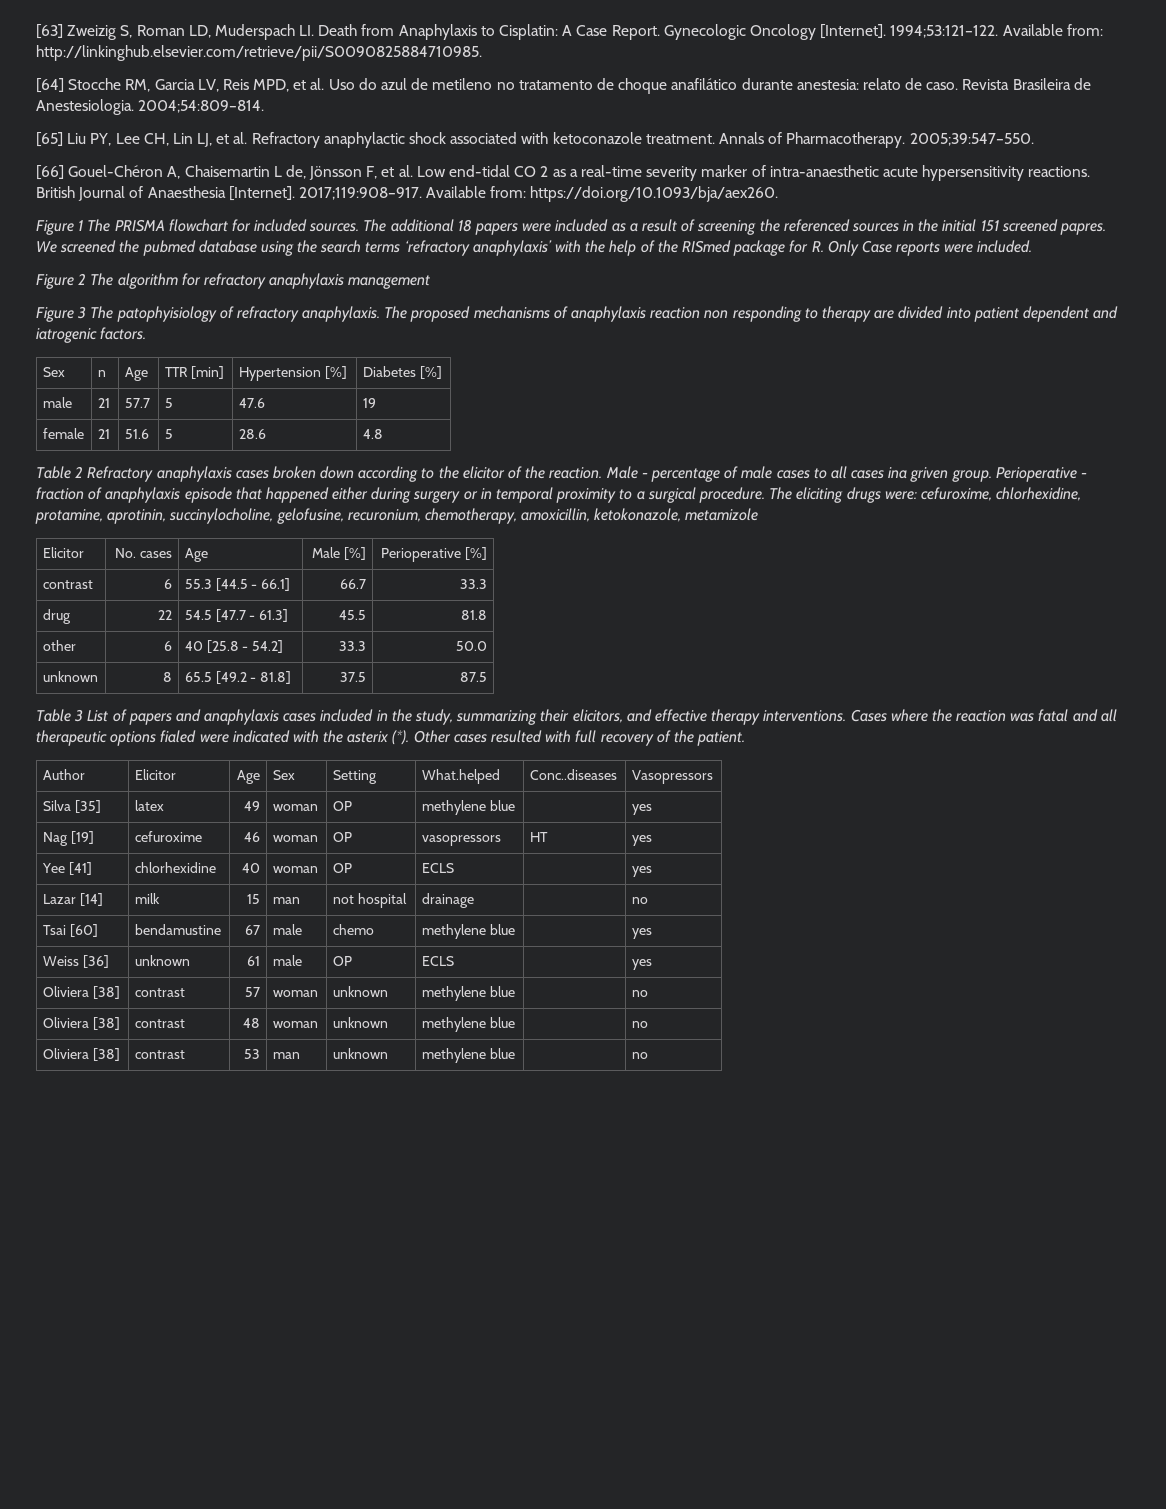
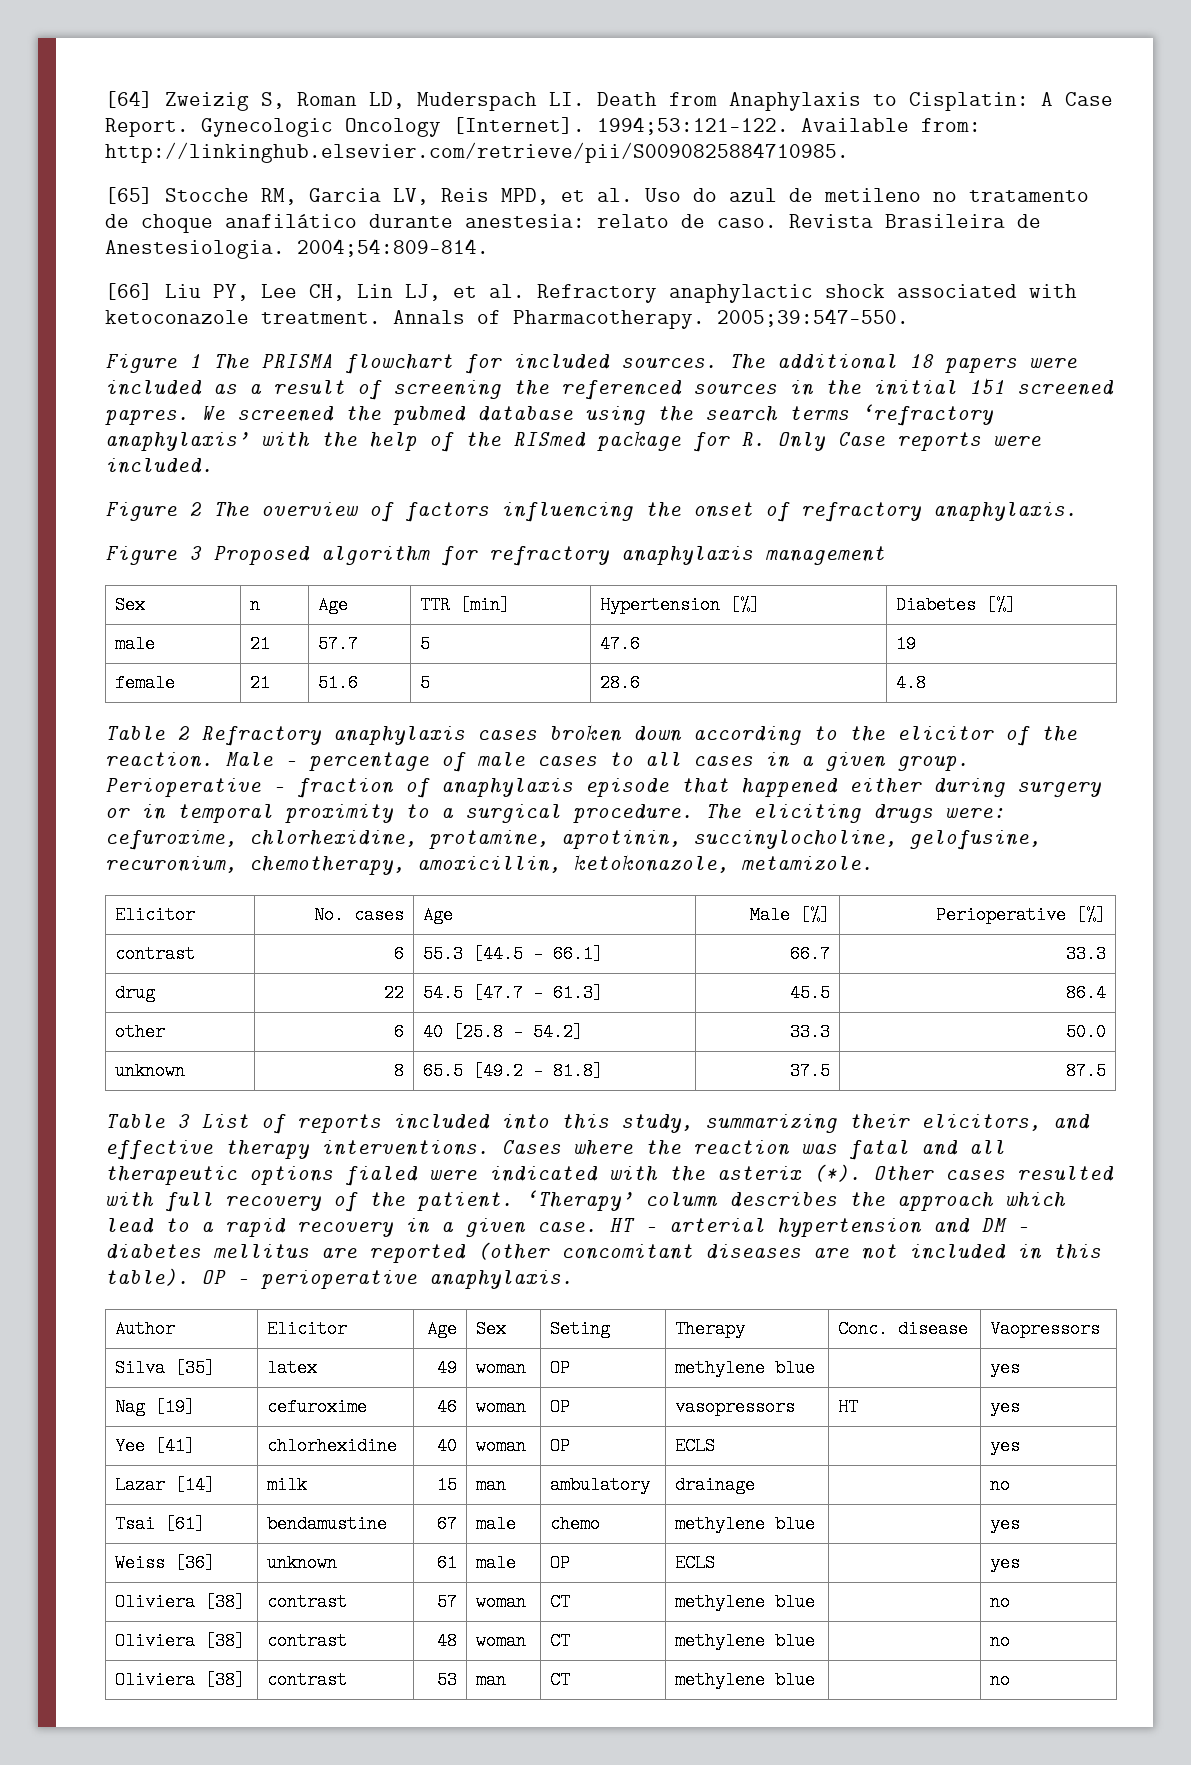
[36,24,63,39] [63] -> [105,91,153,108] [64]
[36,78,64,93] [64] -> [105,187,153,204] [65]
[36,132,63,147] [65] -> [105,283,153,300] [66]
[36,165,1091,181] [36,186,779,202] // [66] Gouel-Chéron A, Chaisemartin L de, Jönsson F, et al. Low end-tidal CO 2 as a real-time severity marker of intra-anaesthetic acute hypersensitivity reactions. British Journal of Anaesthesia [Internet]. 2017;119:908–917. Available from: https://doi.org/10.1093/bja/aex260. -> (909, 318) none
(114, 279) none -> [261,502,1077,522] [105,546,310,565] overview of factors influencing the onset of refractory anaphylaxis. // Figure 3 Proposed
[36,306,1119,322] [36,327,147,343] // Figure 3 The patophyisiology of refractory anaphylaxis. The proposed mechanisms of anaphylaxis reaction non responding to therapy are divided into patient dependent and iatrogenic factors. -> (885, 555) none
[888,467,949,482] ina griven -> [765,752,886,771] in a given
[685,508,759,521] metamizole -> [741,856,873,870] metamizole.
[461,610,488,620] 81.8 -> [1065,984,1106,1002] 86.4
[128,709,412,725] papers and anaphylaxis cases included in the -> [297,1114,609,1133] reports included into this
(746, 738) none -> [525,1190,1066,1211] [105,1218,1029,1237] [105,1242,1101,1263] [105,1268,573,1289] ‘Therapy’ column describes the approach which lead to a rapid recovery in a given case. HT - arterial hypertension and DM - diabetes mellitus are reported (other concomitant diseases are not included in this table). OP - perioperative anaphylaxis.
[332,770,377,784] [421,769,500,784] [529,769,617,780] [631,770,713,784] Setting | What.helped | Conc..diseases | Vasopressors -> [550,1320,611,1338] [675,1320,746,1338] [838,1320,969,1338] [990,1320,1101,1338] Seting | Therapy | Conc. disease | Vaopressors
[332,893,407,908] not hospital -> [550,1476,651,1494] ambulatory
[69,924,98,937] [60] -> [165,1515,206,1533] [61]
[332,986,388,997] unknown -> [550,1593,571,1611] CT
[332,1017,388,1028] unknown -> [550,1632,571,1650] CT
[332,1048,388,1059] unknown -> [550,1671,571,1689] CT

